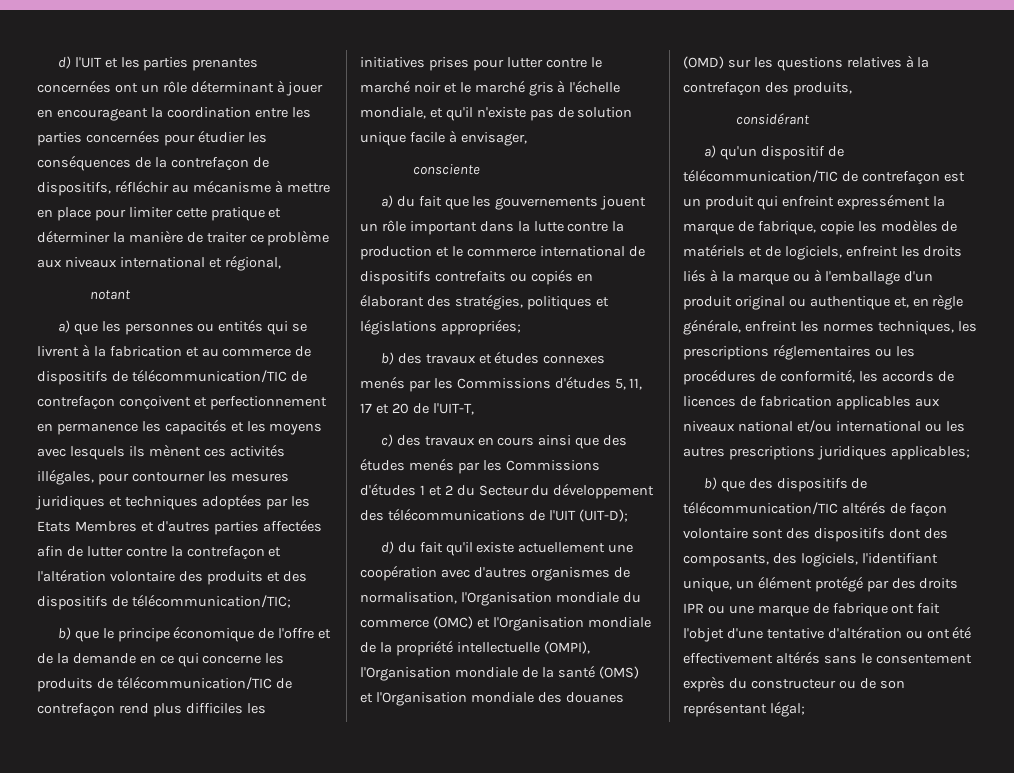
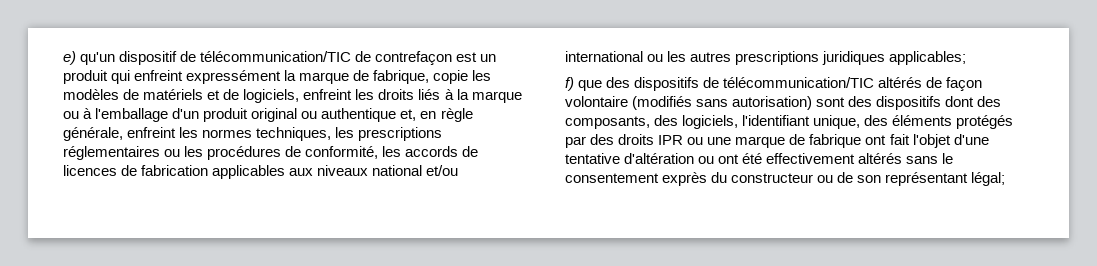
[57,56,259,71] [37,80,324,96] [37,107,311,121] [37,130,267,146] [37,155,269,171] [37,180,330,196] [37,207,282,221] [37,230,330,246] [37,255,281,271] [90,290,132,300] [57,319,308,335] [37,344,312,357] [37,369,307,385] [37,396,327,410] [37,419,323,435] [37,444,285,460] [37,469,289,485] [35,494,310,510] [37,519,322,535] [37,546,282,560] [37,569,307,585] [37,594,291,610] [57,626,332,642] [37,653,285,667] [37,676,292,692] [37,703,266,717] [360,57,602,71] [360,80,621,96] [360,107,633,121] [360,130,527,146] [413,164,481,175] [380,195,647,210] [360,220,625,235] [360,246,645,260] [360,269,593,285] [360,294,609,310] [360,319,521,335] [380,351,606,365] [360,376,643,392] [360,403,474,415] [380,434,628,449] [360,458,600,474] [360,483,655,499] [360,508,628,522] [380,541,634,556] [360,565,630,581] [360,592,641,606] [360,616,651,631] [360,640,590,656] [360,665,639,681] [360,692,624,706] [683,55,930,71] [683,82,852,96] [736,113,811,125] [703,145,716,158] d) l'UIT et les parties prenantes concernées ont un rôle déterminant à jouer en encourageant la coordination entre les parties concernées pour étudier les conséquences de la contrefaçon de dispositifs, réfléchir au mécanisme à mettre en place pour limiter cette pratique et déterminer la manière de traiter ce problème aux niveaux international et régional, // notant // a) que les personnes ou entités qui se livrent à la fabrication et au commerce de dispositifs de télécommunication/TIC de contrefaçon conçoivent et perfectionnement en permanence les capacités et les moyens avec lesquels ils mènent ces activités illégales, pour contourner les mesures juridiques et techniques adoptées par les Etats Membres et d'autres parties affectées afin de lutter contre la contrefaçon et l'altération volontaire des produits et des dispositifs de télécommunication/TIC; // b) que le principe économique de l'offre et de la demande en ce qui concerne les produits de télécommunication/TIC de contrefaçon rend plus difficiles les initiatives prises pour lutter contre le marché noir et le marché gris à l'échelle mondiale, et qu'il n'existe pas de solution unique facile à envisager, // consciente // a) du fait que les gouvernements jouent un rôle important dans la lutte contre la production et le commerce international de dispositifs contrefaits ou copiés en élaborant des stratégies, politiques et législations appropriées; // b) des travaux et études connexes menés par les Commissions d'études 5, 11, 17 et 20 de l'UIT-T, // c) des travaux en cours ainsi que des études menés par les Commissions d'études 1 et 2 du Secteur du développement des télécommunications de l'UIT (UIT-D); // d) du fait qu'il existe actuellement une coopération avec d'autres organismes de normalisation, l'Organisation mondiale du commerce (OMC) et l'Organisation mondiale de la propriété intellectuelle (OMPI), l'Organisation mondiale de la santé (OMS) et l'Organisation mondiale des douanes (OMD) sur les questions relatives à la contrefaçon des produits, // considérant // a) -> [63,51,76,65] e)
[703,477,717,490] b) -> [565,77,574,91] f)
(748, 533) none -> [632,96,813,110] (modifiés sans autorisation)
[735,576,863,592] un élément protégé -> [864,115,1014,129] des éléments protégés

